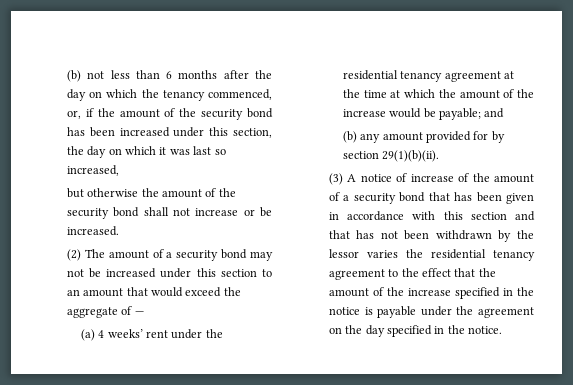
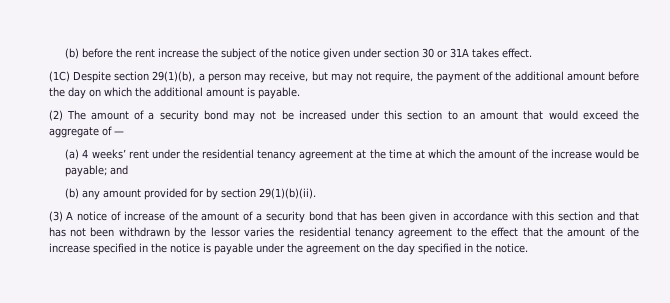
[66,70,249,82] (b) not less than 6 months after -> [65,48,533,60] [48,71,639,83] (b) before the rent increase the subject of the notice given under section 30 or 31A takes effect. // (1C) Despite section 29(1)(b), a person may receive, but may not require, the payment of the additional amount before
[162,89,272,101] [66,108,273,120] [66,127,272,138] [66,146,226,158] [66,165,119,176] [66,188,236,198] [66,207,272,219] [66,226,119,236] tenancy commenced, or, if the amount of the security bond has been increased under this section, the day on which it was last so increased, // but otherwise the amount of the security bond shall not increase or be increased. -> [153,87,300,99] additional amount is payable.

